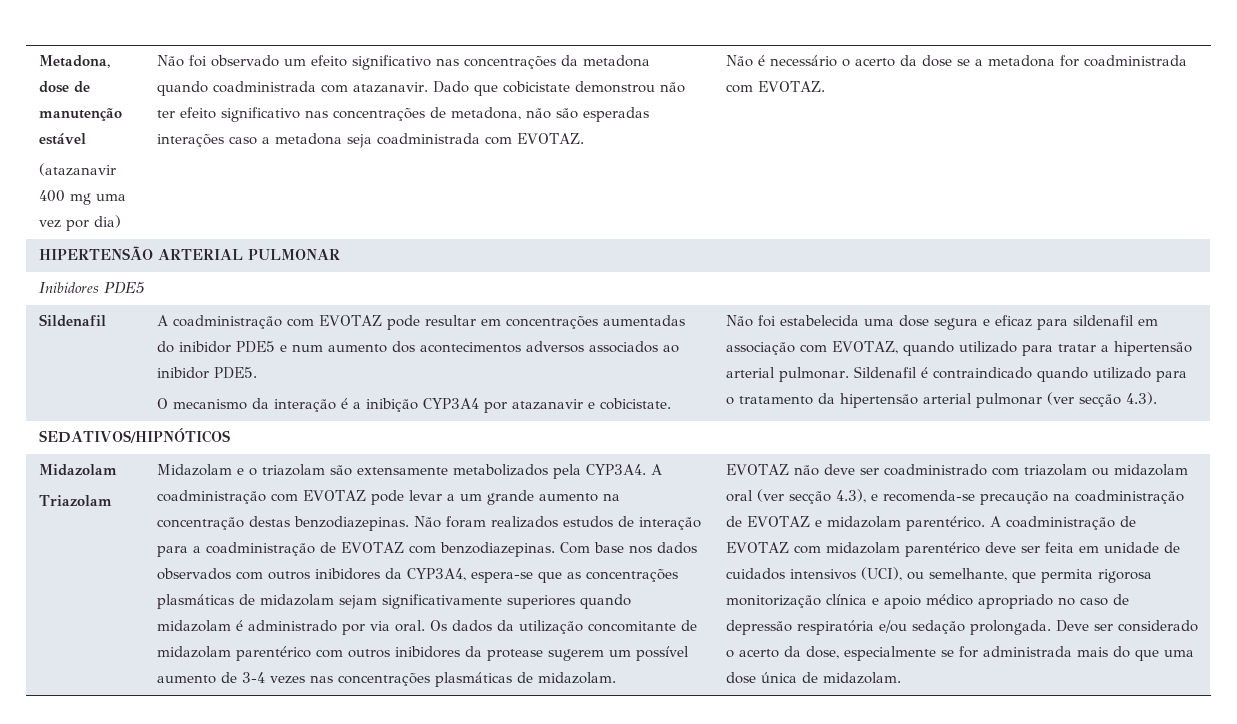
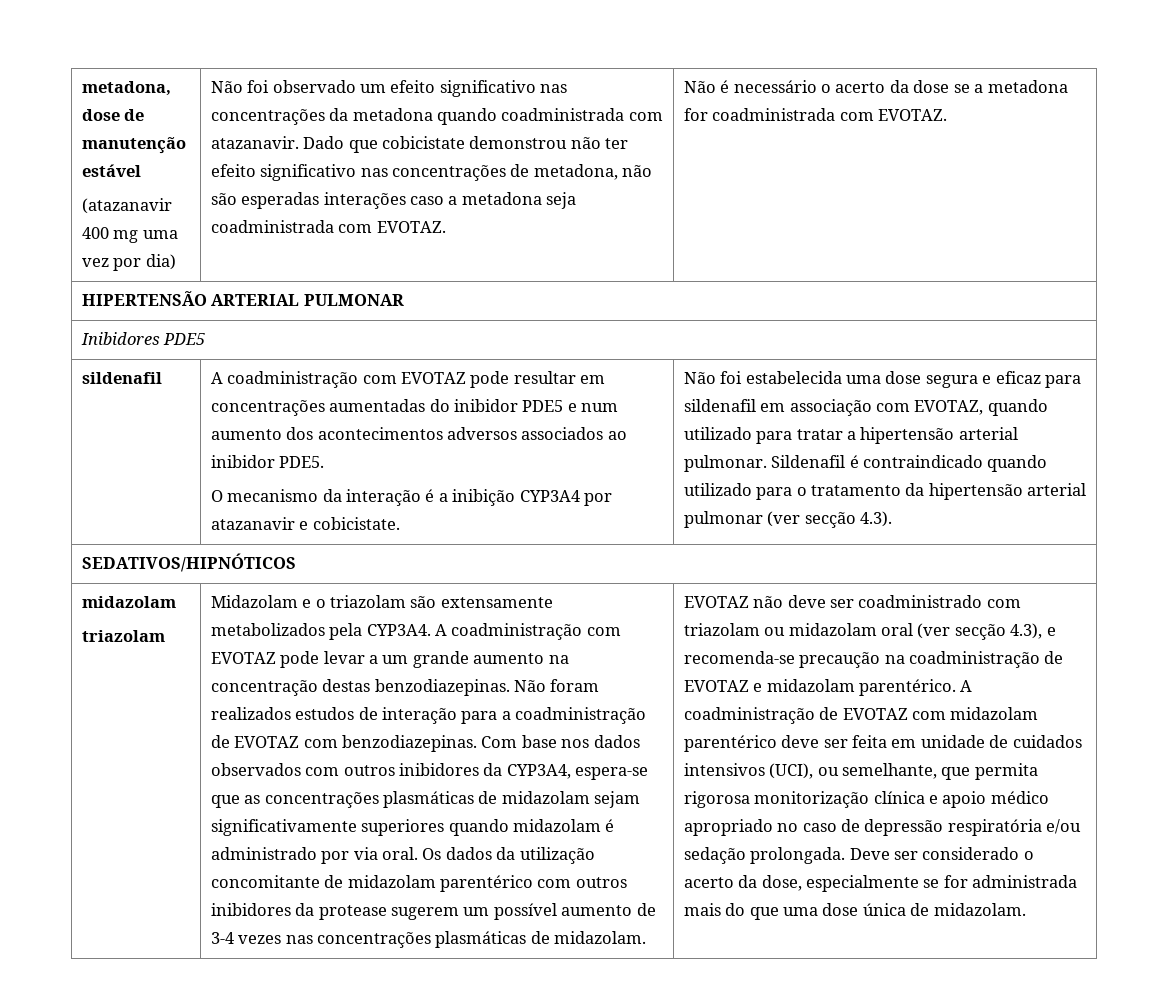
[38,55,111,68] Metadona, -> [81,81,171,96] metadona,
[38,314,106,327] Sildenafil -> [81,372,162,384] sildenafil
[38,464,117,476] [38,495,112,506] Midazolam // Triazolam -> [81,596,176,608] [81,630,165,642] midazolam // triazolam

